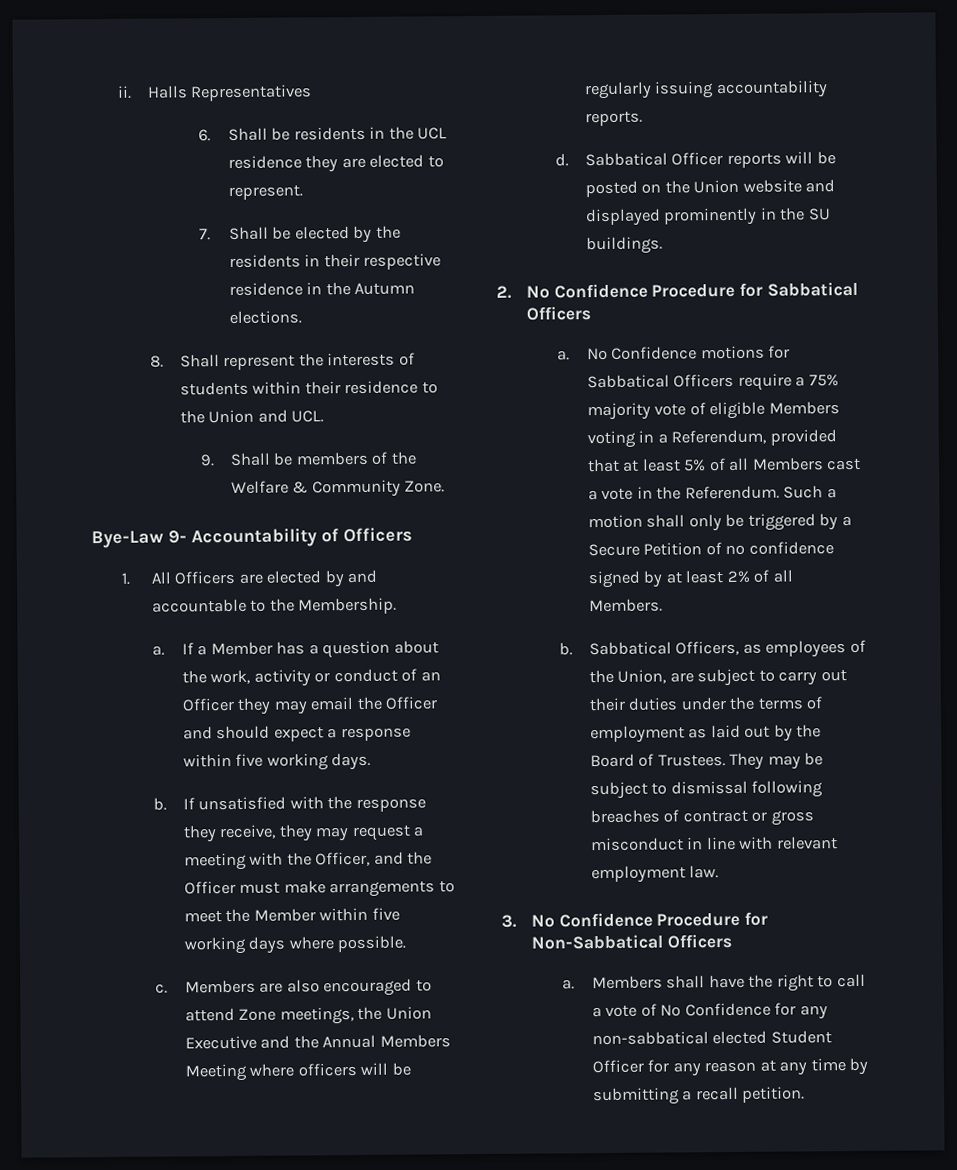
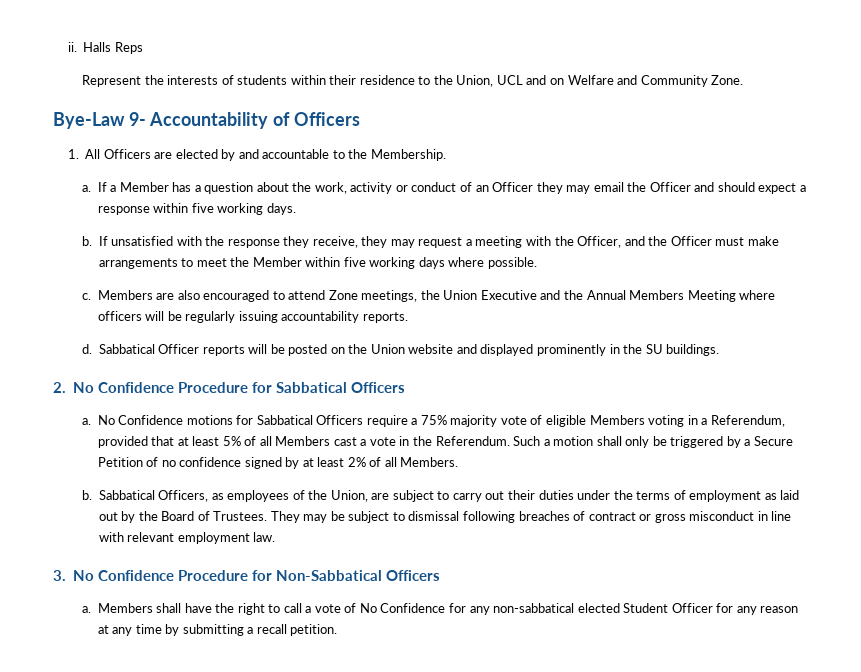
[190,84,313,102] [197,126,447,142] [227,154,444,173] [227,184,303,200] [198,225,401,243] [228,253,442,270] [228,282,416,296] [228,310,302,324] [149,354,296,371] Representatives // 6. Shall be residents in the UCL residence they are elected to represent. // 7. Shall be elected by the residents in their respective residence in the Autumn elections. // 8. Shall represent -> [114,42,143,54] [82,75,142,87] Reps // Represent
[208,409,325,424] [199,451,417,467] [230,480,309,494] Union and UCL. // 9. Shall be members of the Welfare & -> [456,75,638,87] Union, UCL and on Welfare and

